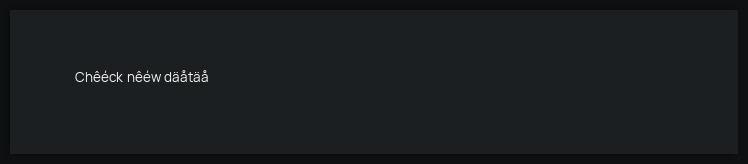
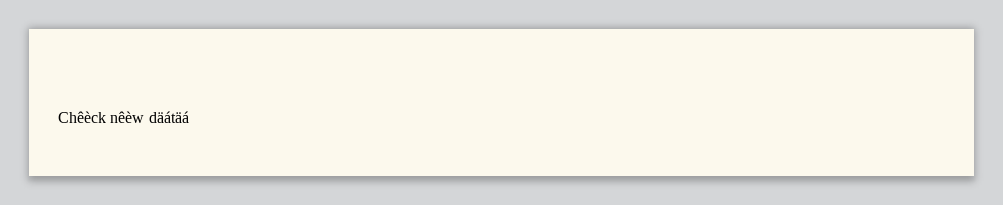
[75,70,210,82] Chêéck nêéw däåtäå -> [58,111,189,123] Chêèck nêèw däátäá

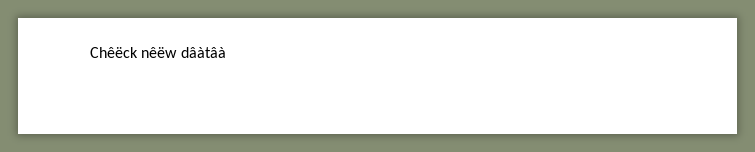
[58,111,189,123] Chêèck nêèw däátäá -> [90,47,226,58] Chêëck nêëw dâàtâà

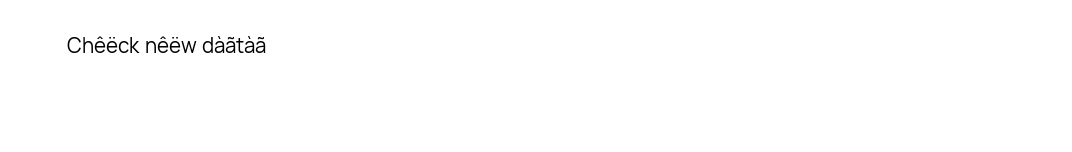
[180,47,226,58] dâàtâà -> [202,36,267,53] dàãtàã

